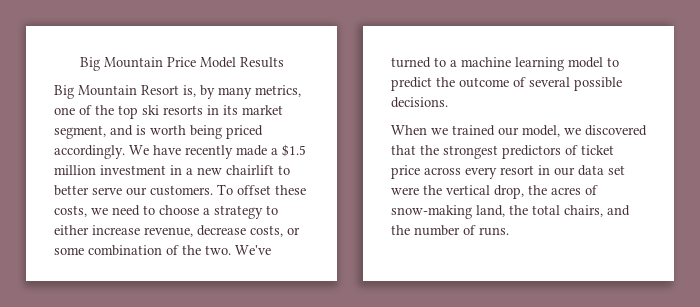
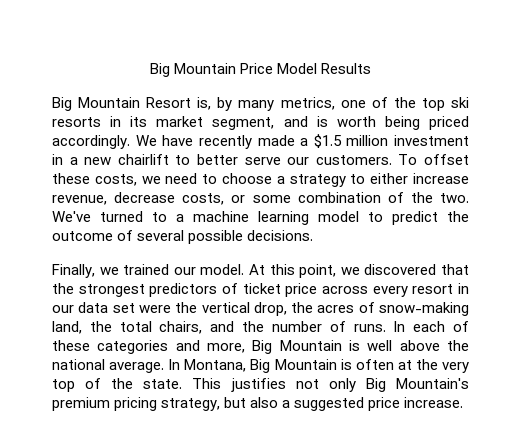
[391,125,427,135] When -> [52,264,95,278] Finally,
[522,125,560,137] model, -> [200,264,337,278] model. At this point,
(509, 231) none -> [393,321,469,332] [52,340,469,354] [52,359,470,373] [52,378,469,392] [52,397,464,411] In each of these categories and more, Big Mountain is well above the national average. In Montana, Big Mountain is often at the very top of the state. This justifies not only Big Mountain's premium pricing strategy, but also a suggested price increase.

